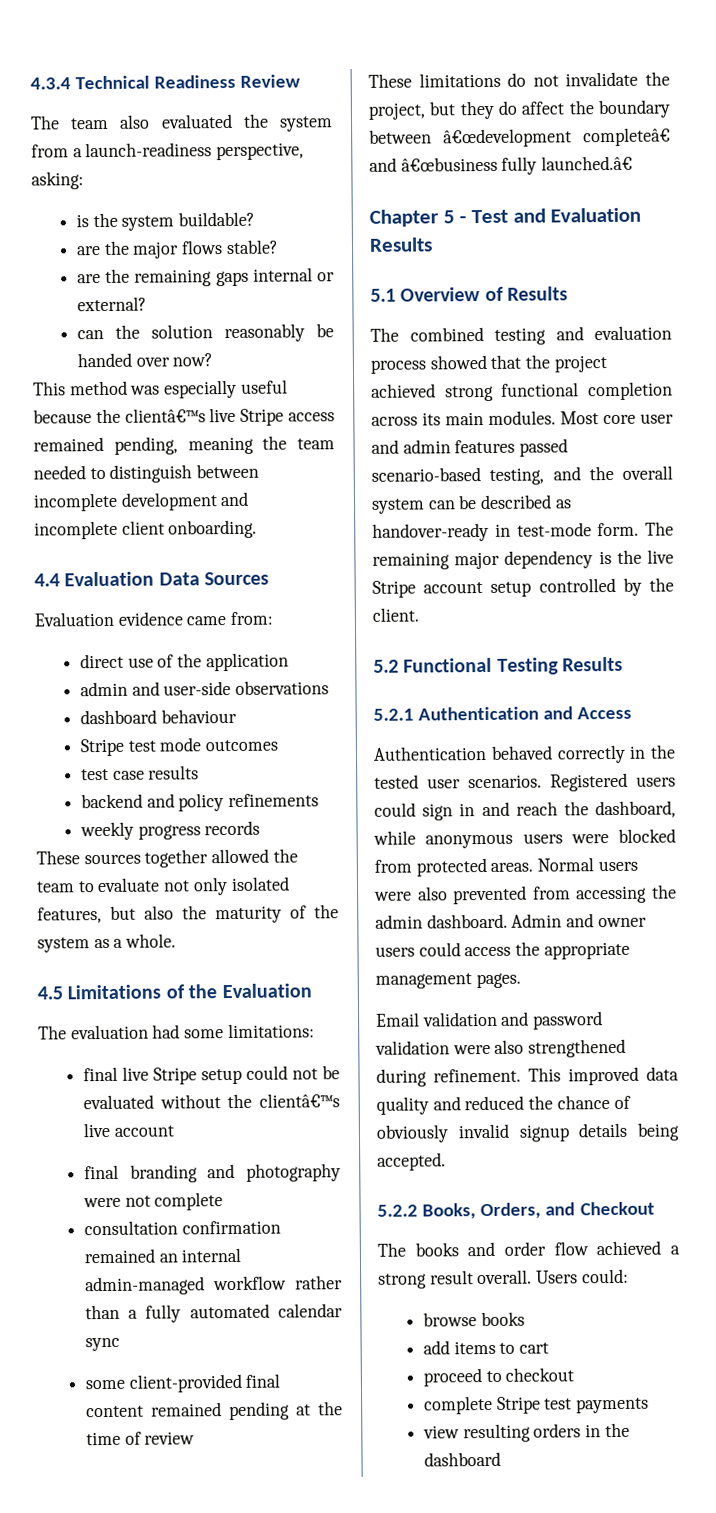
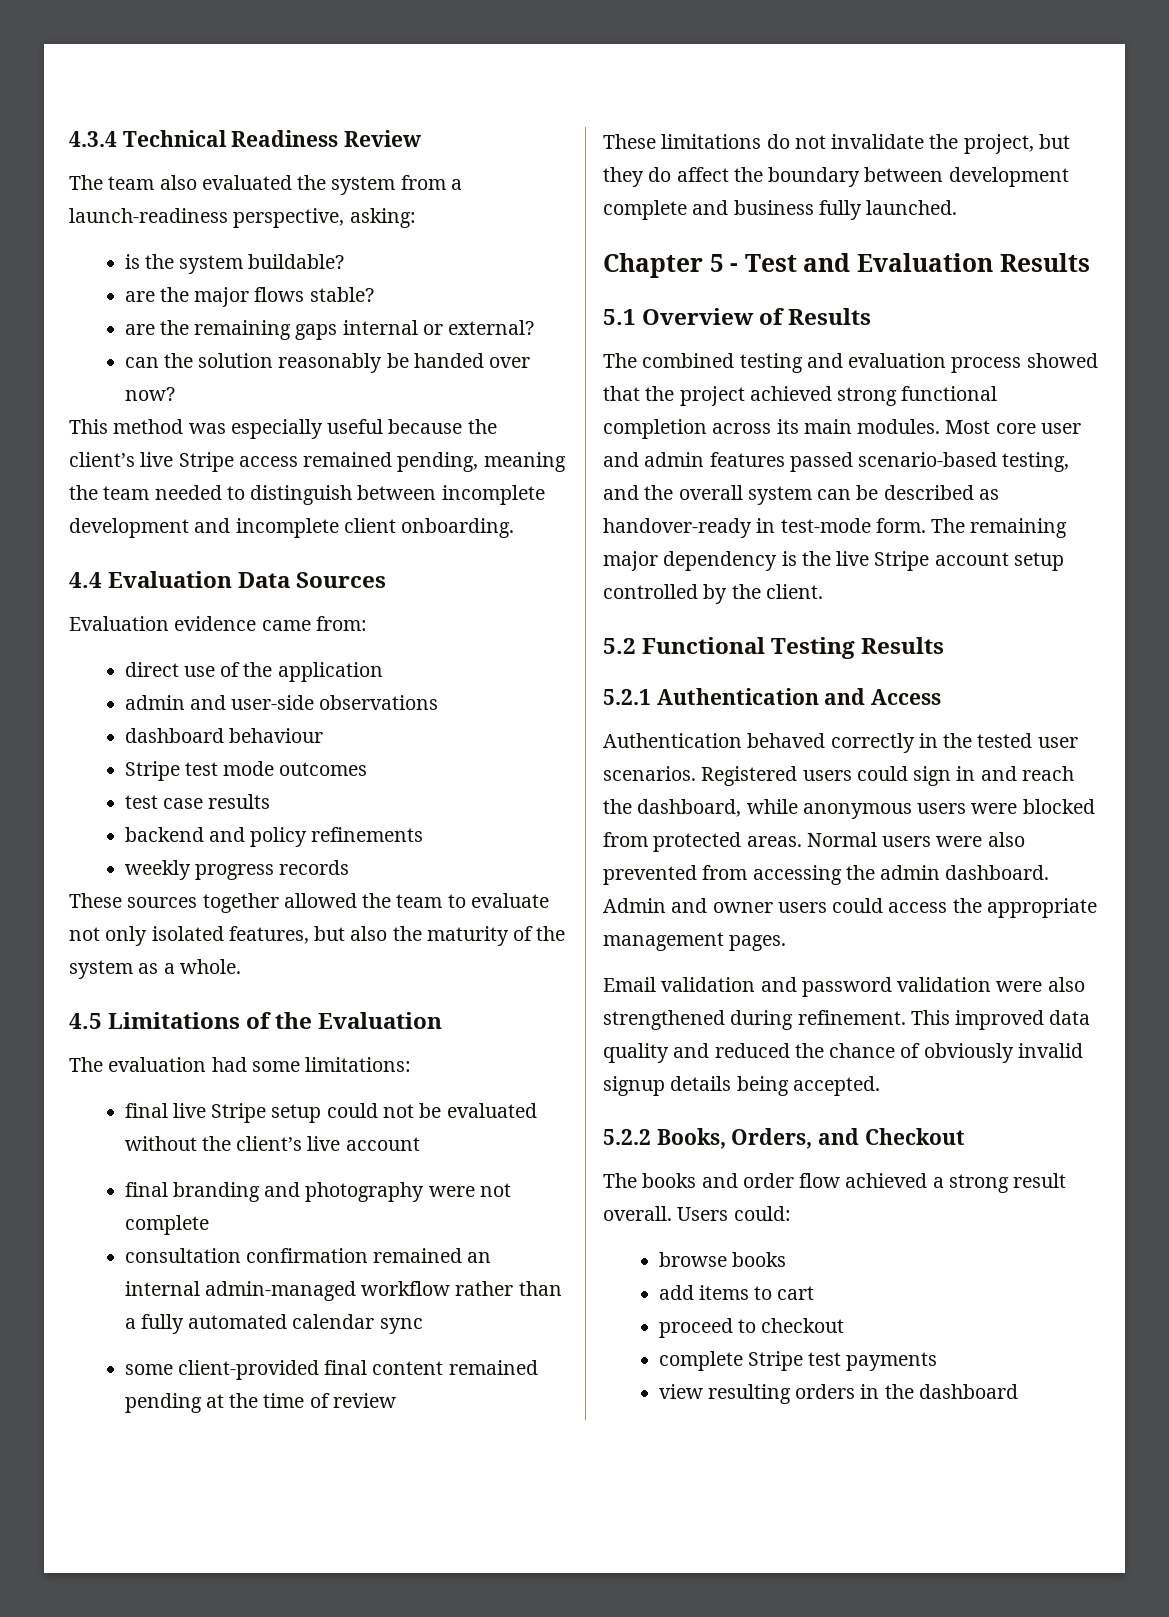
[124,408,206,423] clientâ€™s -> [69,452,135,467] client’s
[259,1093,341,1108] clientâ€™s -> [236,1136,303,1151] client’s
[443,127,671,148] [369,155,634,175] â€œdevelopment completeâ€ and â€œbusiness fully launched.â€ -> [948,167,1069,187] [603,200,958,220] development complete and business fully launched.

